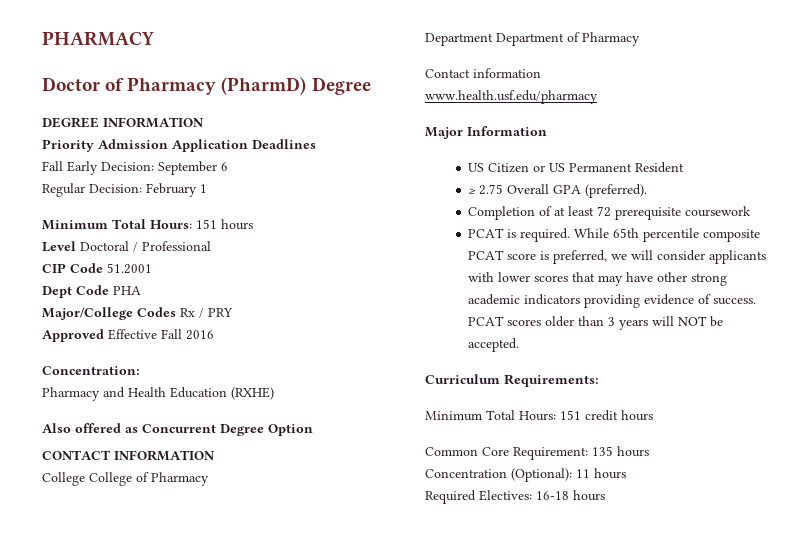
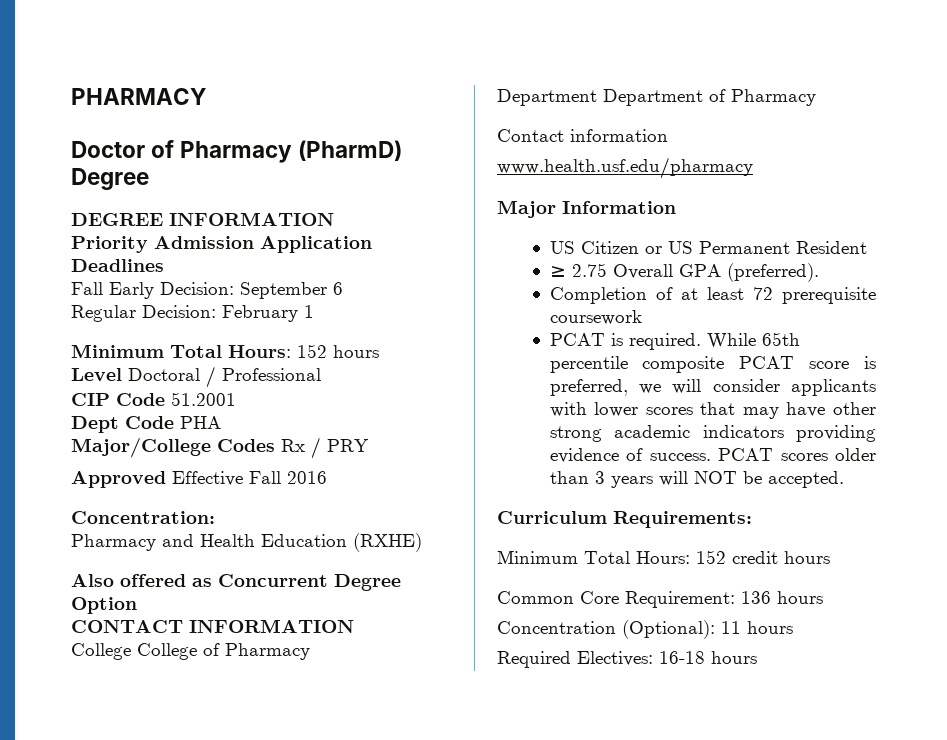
[196,219,217,229] 151 -> [297,344,327,358] 152
[560,410,581,420] 151 -> [696,550,726,564] 152
[592,446,613,456] 135 -> [741,591,771,604] 136

